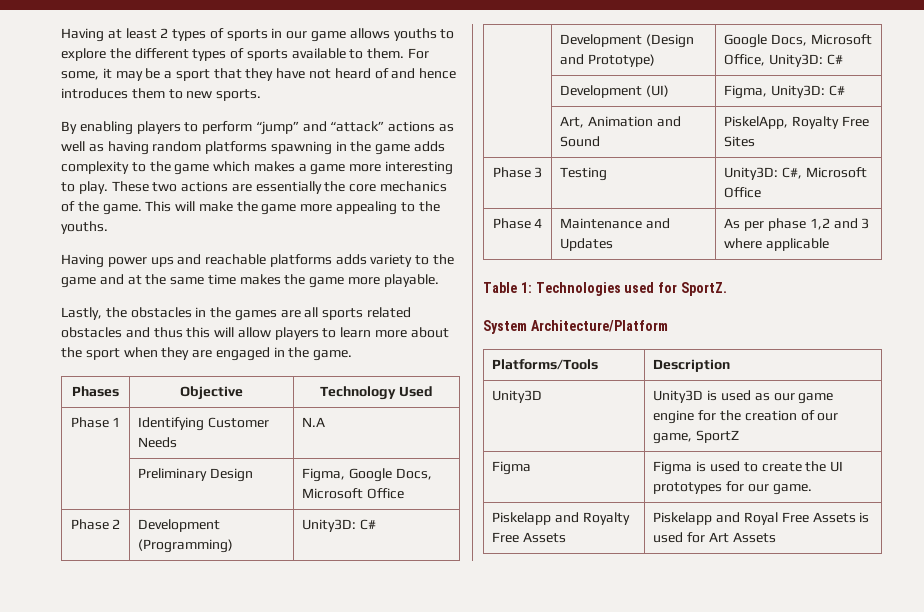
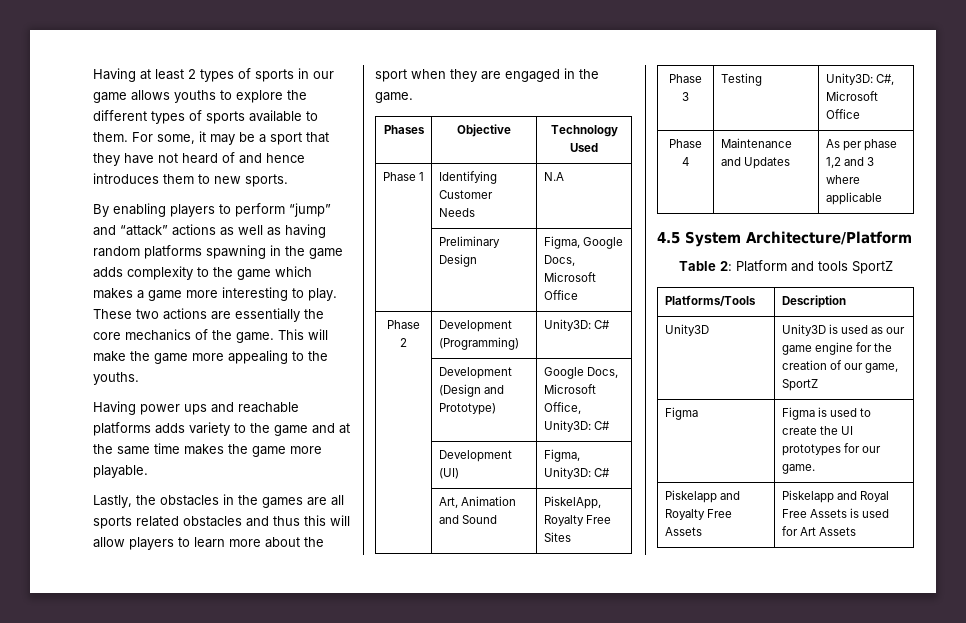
[483,282,727,296] [483,320,668,334] Table 1: Technologies used for SportZ. // System Architecture/Platform -> [657,231,912,247] [678,260,893,274] 4.5 System Architecture/Platform // Table 2: Platform and tools SportZ

